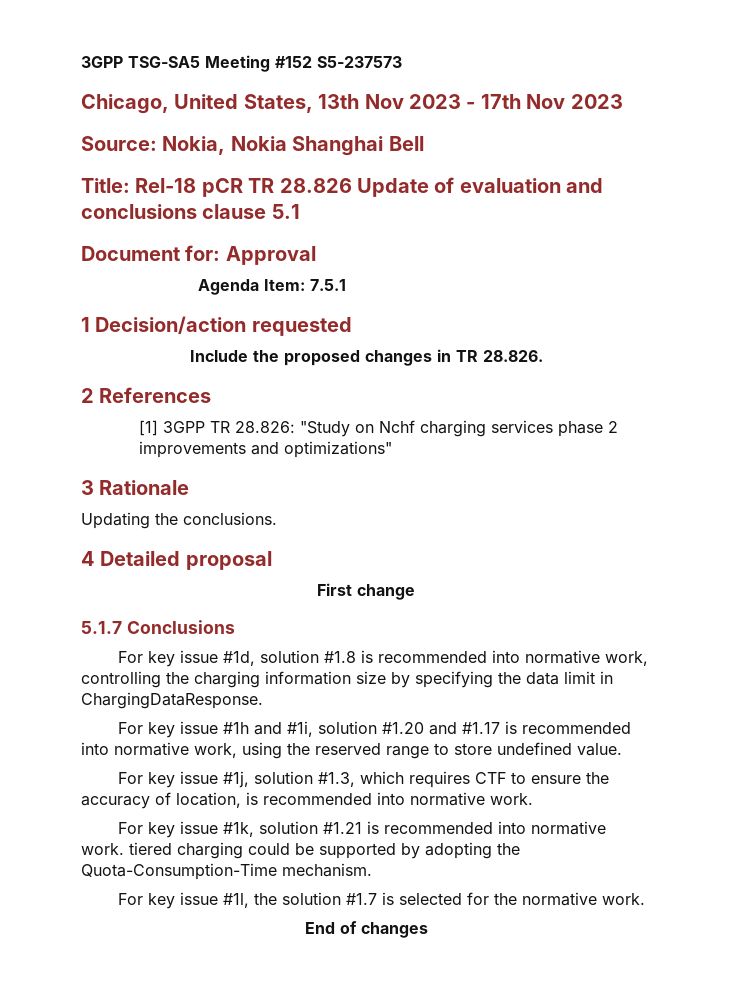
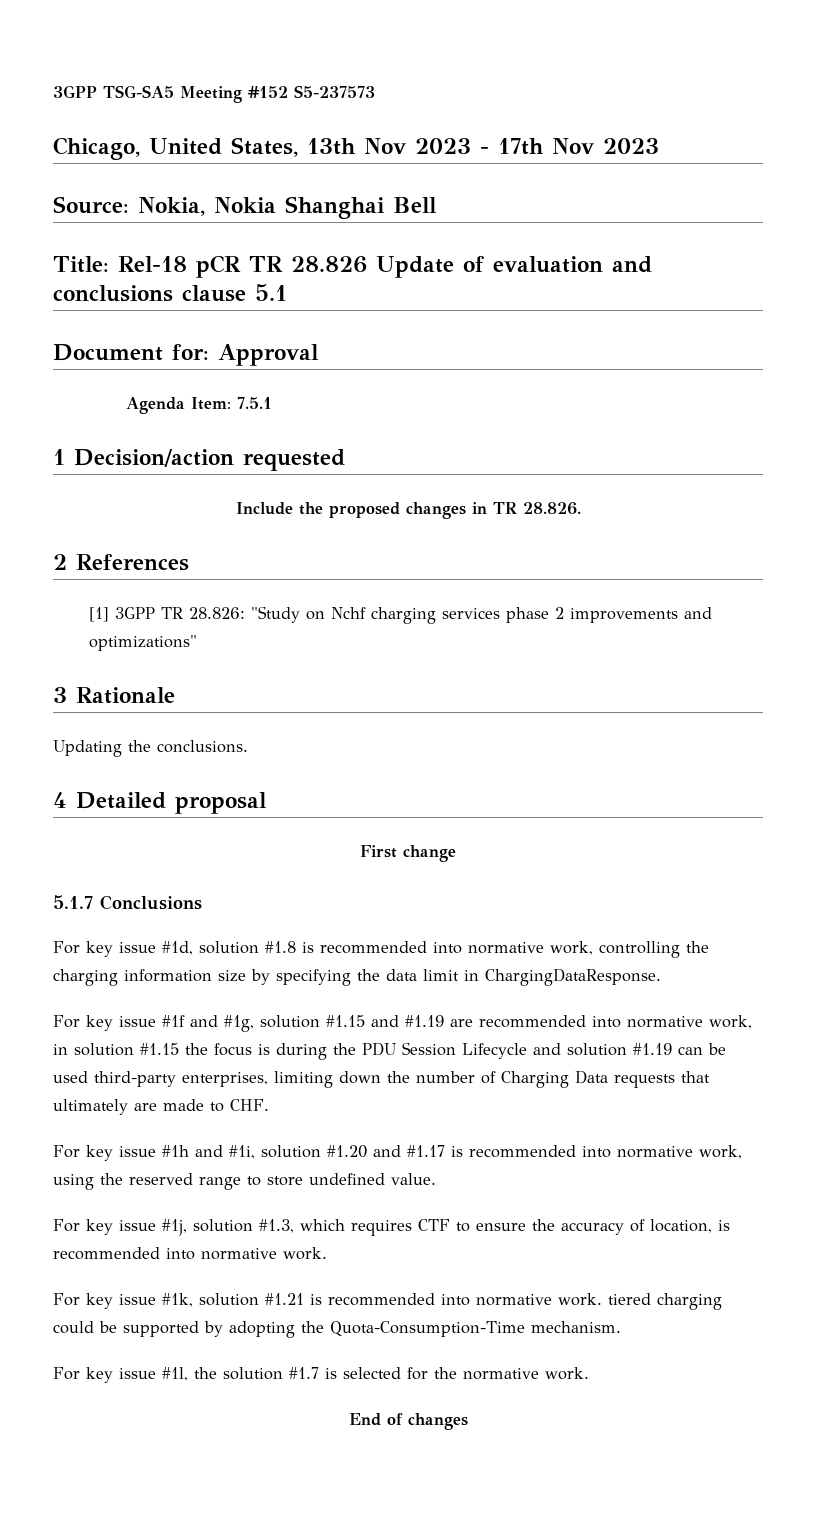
(263, 700) none -> [53,1015,752,1032] [53,1042,726,1060] [53,1070,710,1088] [53,1099,269,1115] // For key issue #1f and #1g, solution #1.15 and #1.19 are recommended into normative work, in solution #1.15 the focus is during the PDU Session Lifecycle and solution #1.19 can be used third-party enterprises, limiting down the number of Charging Data requests that ultimately are made to CHF.

